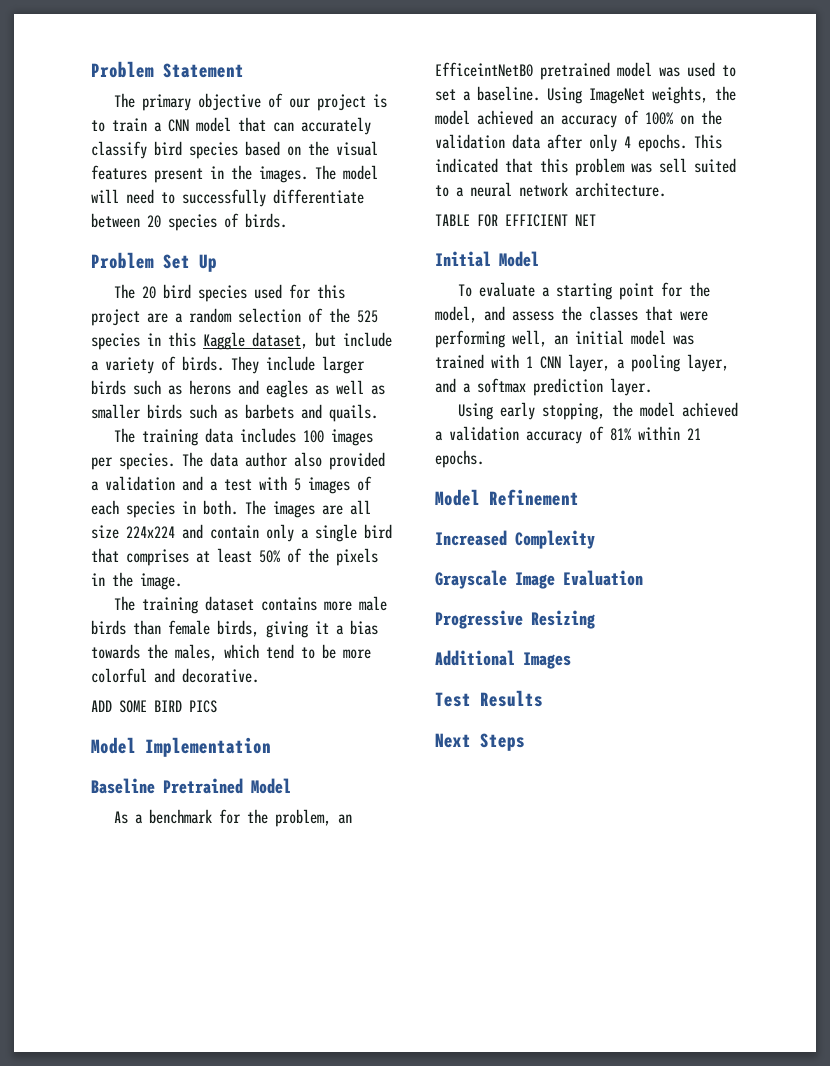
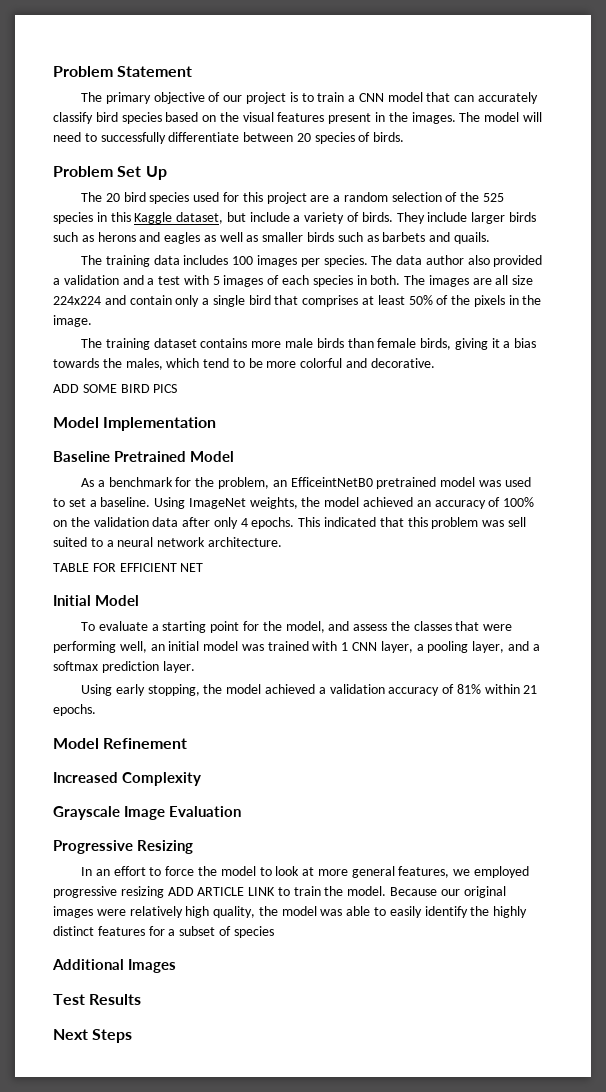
(595, 619) none -> [81,866,529,878] [53,886,506,898] [53,906,528,918] [53,926,274,938] // In an effort to force the model to look at more general features, we employed progressive resizing ADD ARTICLE LINK to train the model. Because our original images were relatively high quality, the model was able to easily identify the highly distinct features for a subset of species

